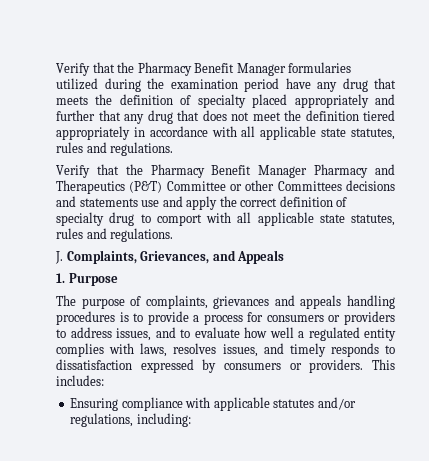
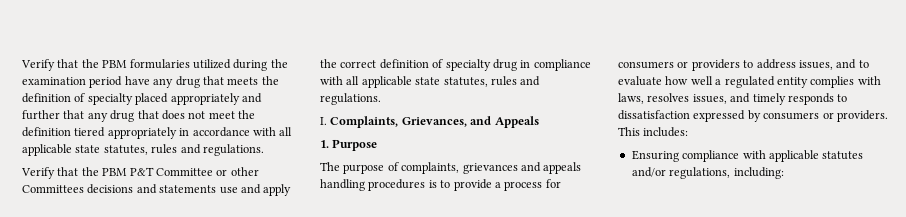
[56,62,286,76] Verify that the Pharmacy Benefit Manager -> [21,59,128,71] Verify that the PBM
[150,164,395,178] [56,180,163,194] Pharmacy Benefit Manager Pharmacy and Therapeutics (P&T) -> [102,167,154,176] PBM P&T
[140,212,395,226] [56,228,174,242] [55,251,63,264] to comport with all applicable state statutes, rules and regulations. // J. -> [520,59,591,71] [320,76,541,88] [320,93,381,105] [320,117,327,125] in compliance with all applicable state statutes, rules and regulations. // I.

